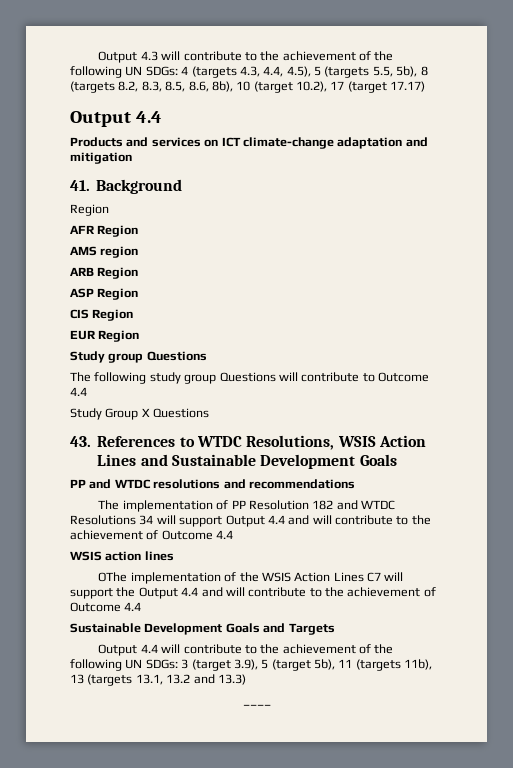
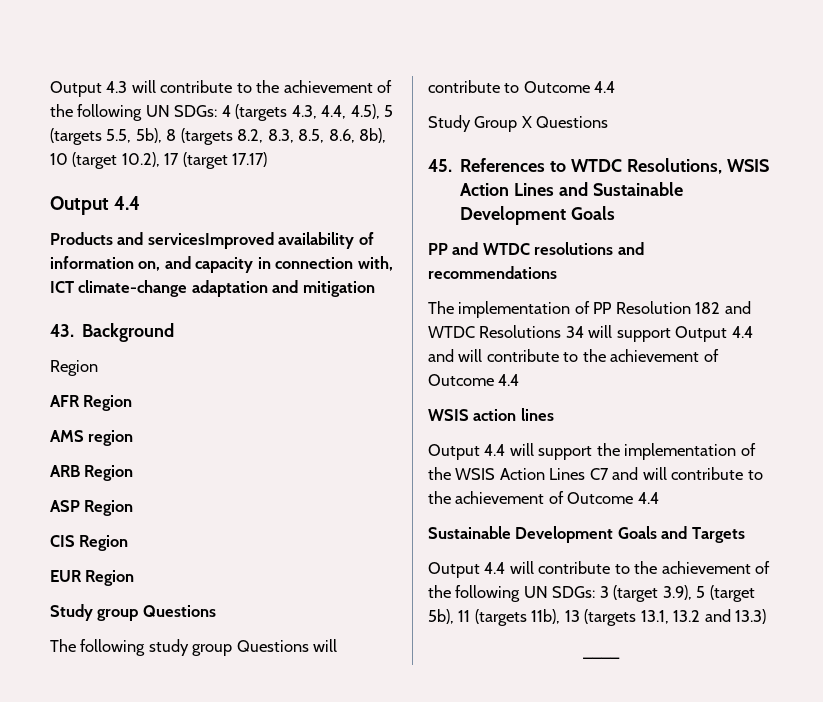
[151,137,219,147] services on -> [147,232,374,249] [50,256,393,273] servicesImproved availability of information on, and capacity in connection with,
[70,180,90,191] 41. -> [50,324,74,337] 43.
[70,436,91,447] 43. -> [428,159,452,172] 45.
[98,572,128,582] OThe -> [428,443,620,460] Output 4.4 will support the
[384,572,404,581] [70,587,199,599] will support the Output 4.4 -> (609, 474) none

